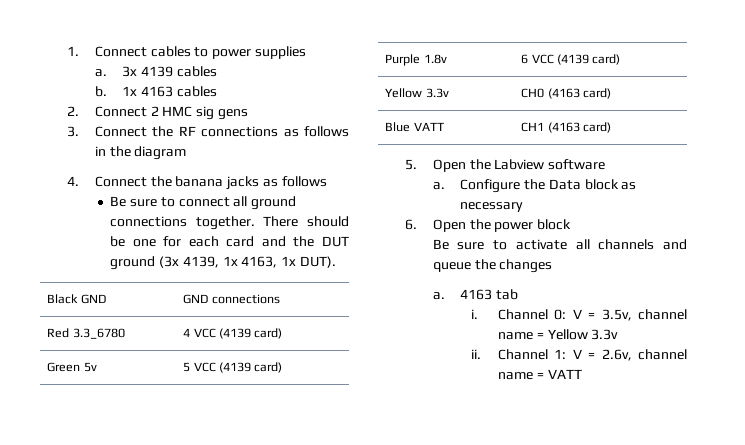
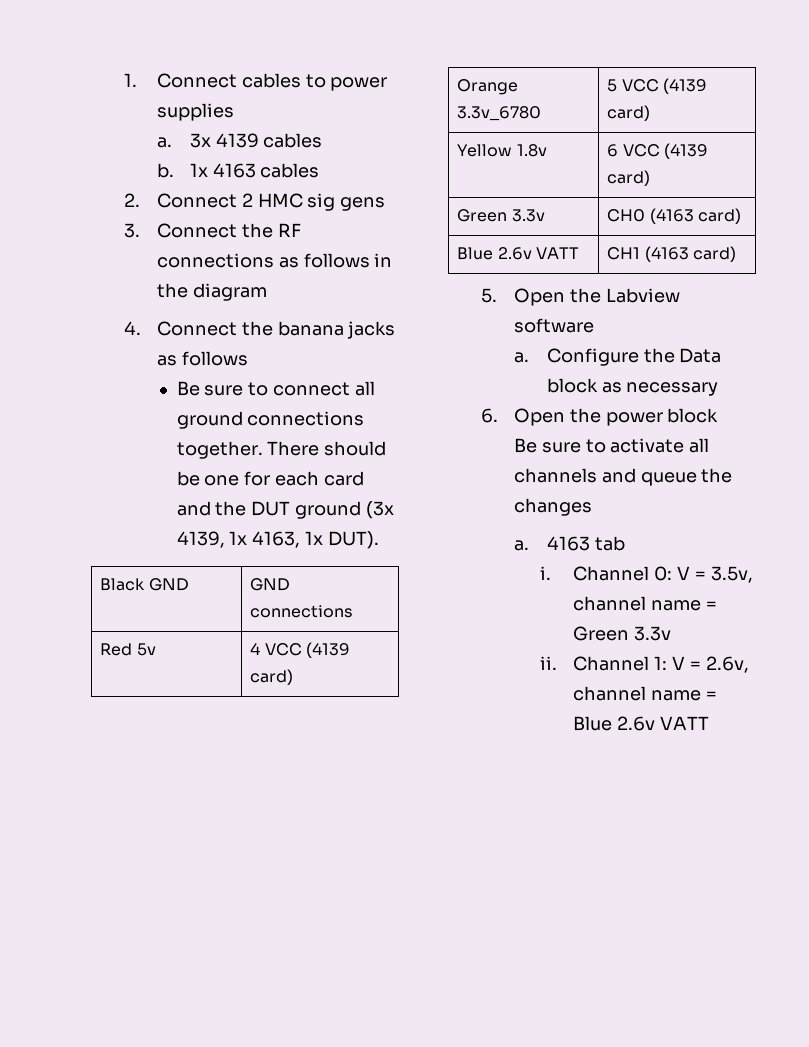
[72,328,125,339] 3.3_6780 -> [136,643,156,656] 5v
[47,362,97,372] Green 5v -> [457,79,519,95] [457,106,542,121] Orange 3.3v_6780
[385,54,421,66] Purple -> [457,144,513,157] Yellow
[385,88,423,98] Yellow -> [457,209,508,222] Green
(411, 127) none -> [497,247,532,260] 2.6v
[547,329,588,340] Yellow -> [573,626,630,641] Green
(544, 376) none -> [573,716,656,731] Blue 2.6v

